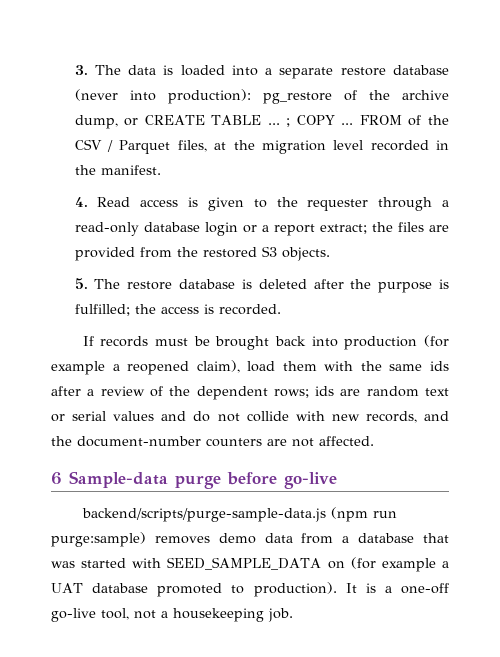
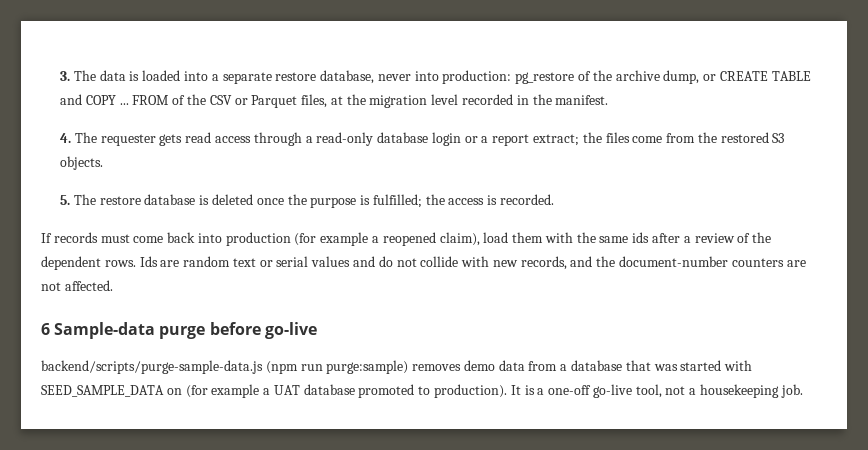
[392,65,449,75] [74,89,251,104] database (never into production): -> [320,70,512,84] database, never into production:
[267,118,291,127] ... ; -> [60,94,83,105] and
[107,140,114,152] / -> [234,98,248,105] or
[97,197,369,211] Read access is given to the requester -> [74,132,251,146] The requester gets read access
[429,225,450,232] [74,247,135,261] are provided -> [632,136,663,143] come
[313,279,344,289] after -> [256,198,284,205] once
[193,336,270,350] be brought -> [133,236,164,243] come
[273,386,335,398] rows; ids -> [104,256,158,267] rows. Ids

